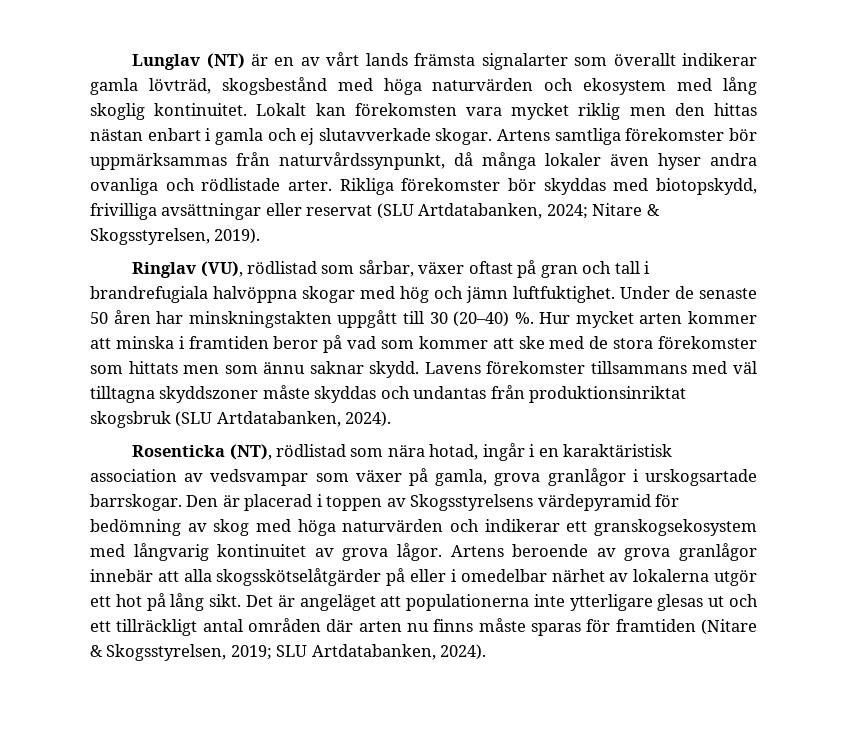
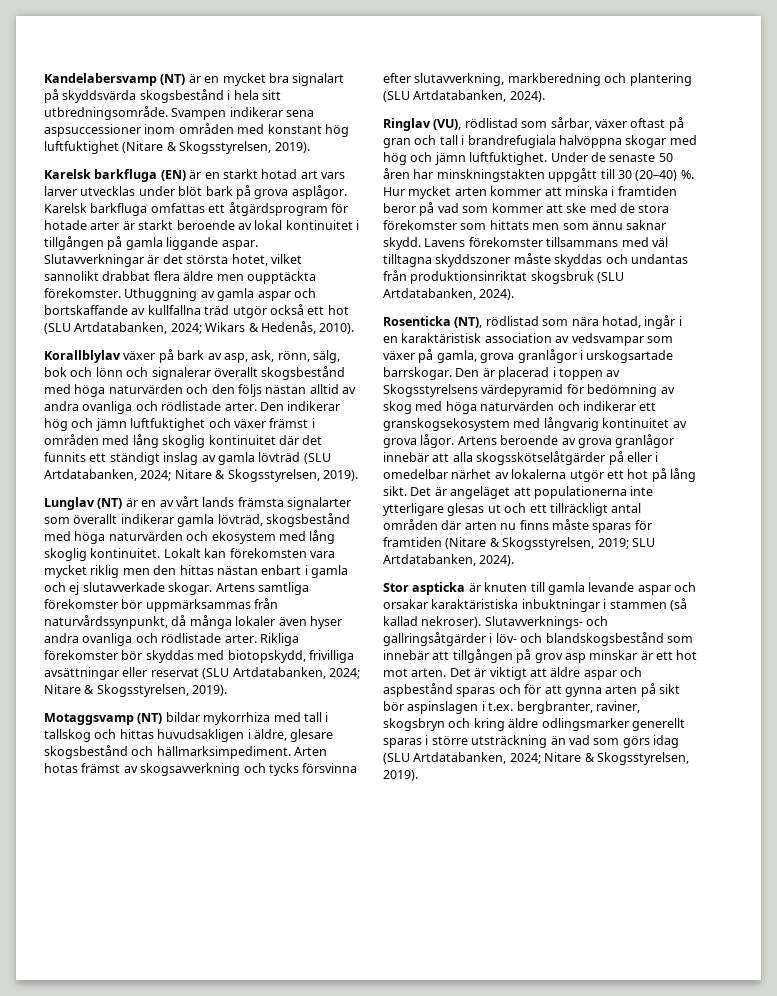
(132, 62) none -> [44,73,345,86] [44,89,281,103] [44,106,315,120] [44,123,349,137] [44,141,310,154] [44,169,345,182] [44,185,347,199] [44,202,348,216] [44,220,359,230] [44,236,258,250] [44,254,302,267] [44,271,316,284] [44,288,316,301] [44,304,349,318] [44,321,355,334] [44,349,340,363] [44,366,346,380] [44,384,356,397] [44,401,341,414] [44,418,315,431] [44,434,323,448] [44,452,331,465] [44,469,358,482] Kandelabersvamp (NT) är en mycket bra signalart på skyddsvärda skogsbestånd i hela sitt utbredningsområde. Svampen indikerar sena aspsuccessioner inom områden med konstant hög luftfuktighet (Nitare & Skogsstyrelsen, 2019). // Karelsk barkfluga (EN) är en starkt hotad art vars larver utvecklas under blöt bark på grova asplågor. Karelsk barkfluga omfattas ett åtgärdsprogram för hotade arter är starkt beroende av lokal kontinuitet i tillgången på gamla liggande aspar. Slutavverkningar är det största hotet, vilket sannolikt drabbat flera äldre men oupptäckta förekomster. Uthuggning av gamla aspar och bortskaffande av kullfallna träd utgör också ett hot (SLU Artdatabanken, 2024; Wikars & Hedenås, 2010). // Korallblylav växer på bark av asp, ask, rönn, sälg, bok och lönn och signalerar överallt skogsbestånd med höga naturvärden och den följs nästan alltid av andra ovanliga och rödlistade arter. Den indikerar hög och jämn luftfuktighet och växer främst i områden med lång skoglig kontinuitet där det funnits ett ständigt inslag av gamla lövträd (SLU Artdatabanken, 2024; Nitare & Skogsstyrelsen, 2019). //
(261, 236) none -> [44,712,329,725] [44,729,334,742] [44,745,328,759] [44,763,358,776] [383,73,692,86] [383,90,545,102] // Motaggsvamp (NT) bildar mykorrhiza med tall i tallskog och hittas huvudsakligen i äldre, glesare skogsbestånd och hällmarksimpediment. Arten hotas främst av skogsavverkning och tycks försvinna efter slutavverkning, markberedning och plantering (SLU Artdatabanken, 2024).
(487, 652) none -> [383,582,696,595] [383,598,687,612] [383,616,609,629] [383,632,693,646] [383,649,698,663] [383,667,642,680] [383,683,680,697] [383,701,640,714] [383,718,685,731] [383,735,679,748] [383,752,689,765] [383,770,418,781] // Stor aspticka är knuten till gamla levande aspar och orsakar karaktäristiska inbuktningar i stammen (så kallad nekroser). Slutavverknings- och gallringsåtgärder i löv- och blandskogsbestånd som innebär att tillgången på grov asp minskar är ett hot mot arten. Det är viktigt att äldre aspar och aspbestånd sparas och för att gynna arten på sikt bör aspinslagen i t.ex. bergbranter, raviner, skogsbryn och kring äldre odlingsmarker generellt sparas i större utsträckning än vad som görs idag (SLU Artdatabanken, 2024; Nitare & Skogsstyrelsen, 2019).

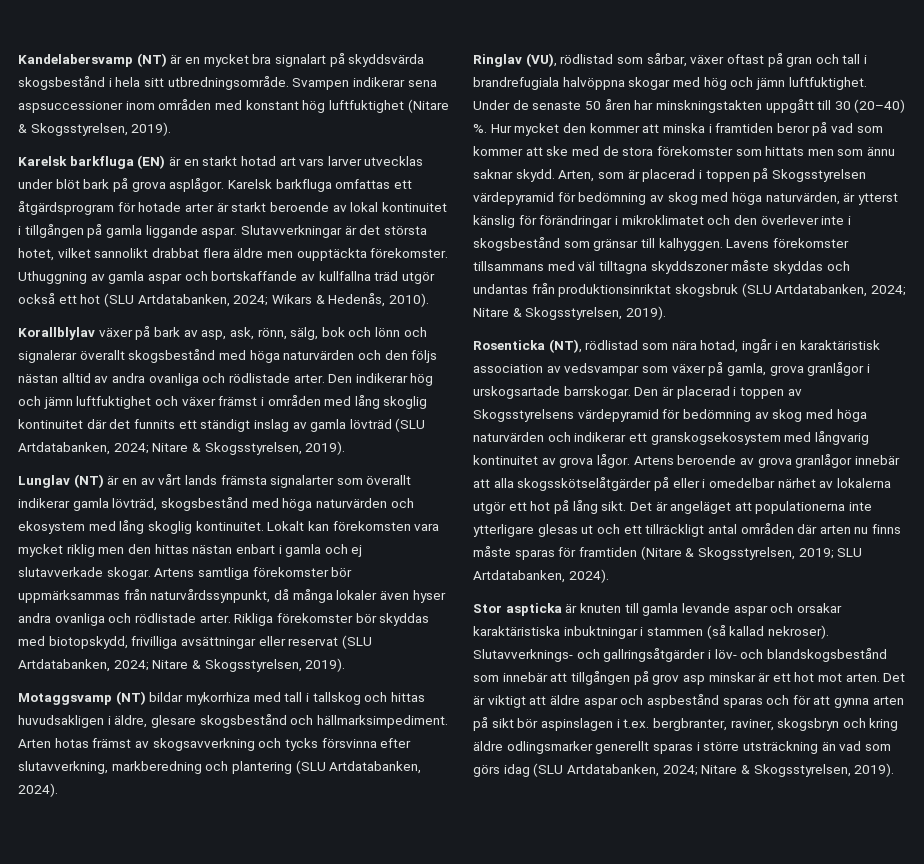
[454,187,487,196] arten -> [562,123,586,133] den
(421, 243) none -> [558,168,866,182] [473,192,898,205] [473,215,851,228] [473,237,723,251] Arten, som är placerad i toppen på Skogsstyrelsen värdepyramid för bedömning av skog med höga naturvärden, är ytterst känslig för förändringar i mikroklimatet och den överlever inte i skogsbestånd som gränsar till kalhyggen.
[479,289,515,300] 2024). -> [870,285,906,296] [473,306,666,320] 2024; Nitare & Skogsstyrelsen, 2019).

